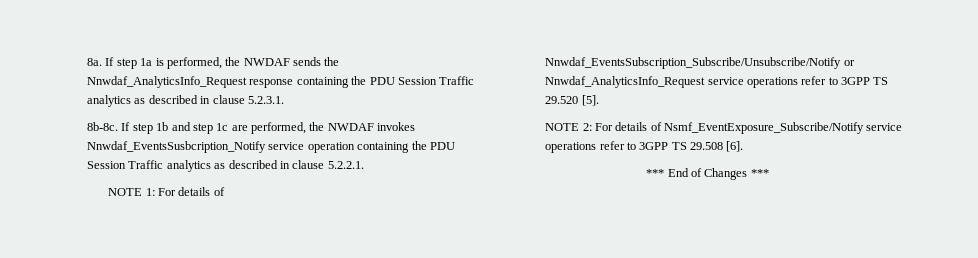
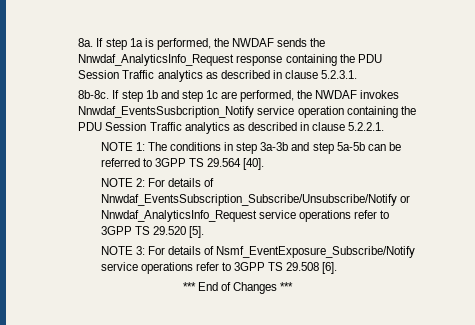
(155, 192) none -> [147,142,401,154] [100,158,265,170] [100,178,145,187] The conditions in step 3a-3b and step 5a-5b can be referred to 3GPP TS 29.564 [40]. // NOTE 2:
[582,123,592,131] 2: -> [135,246,145,255] 3:

